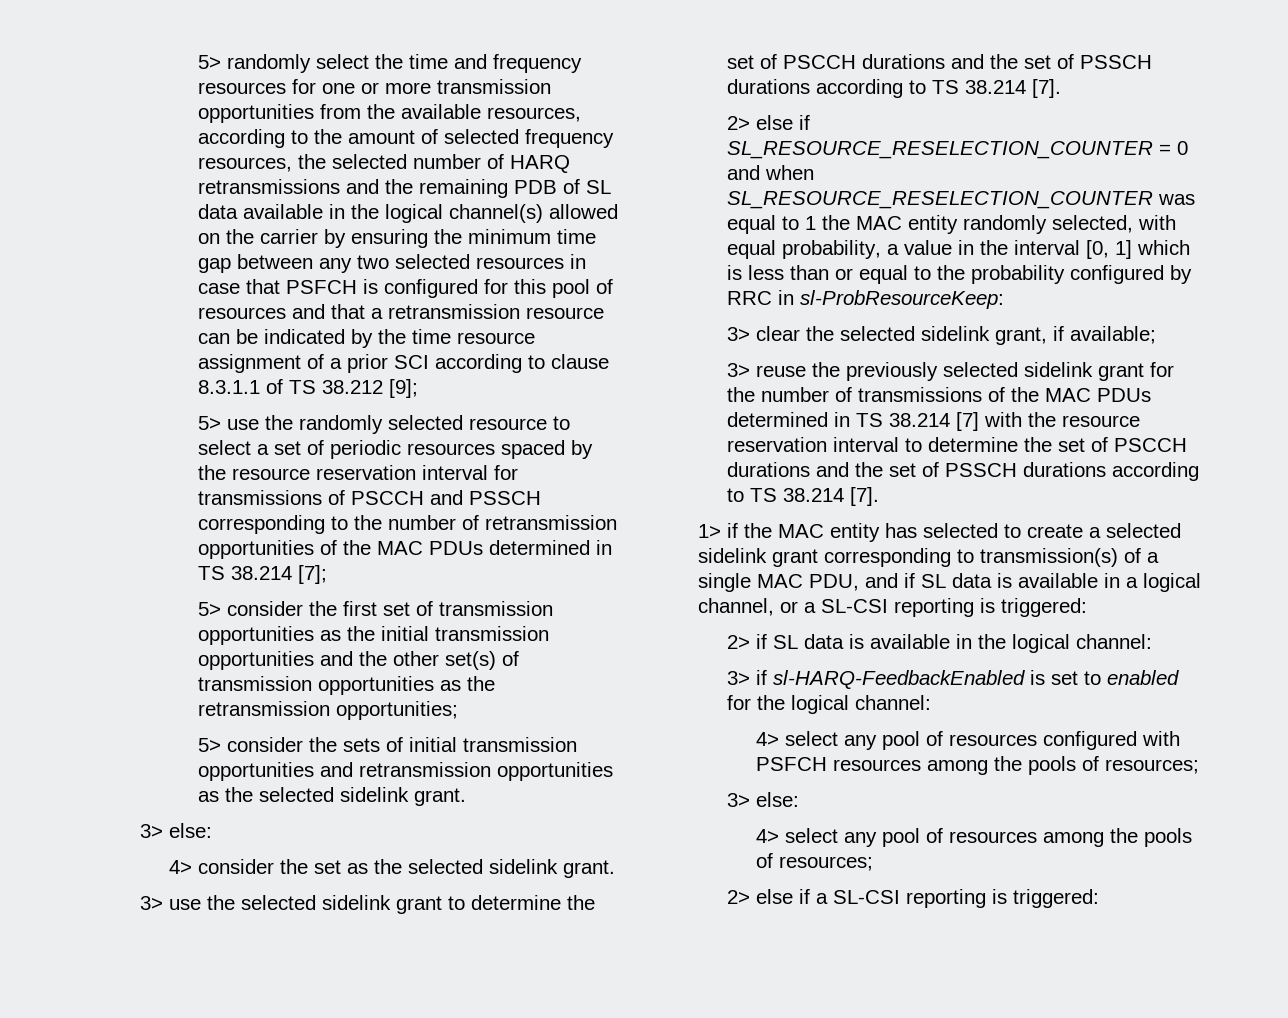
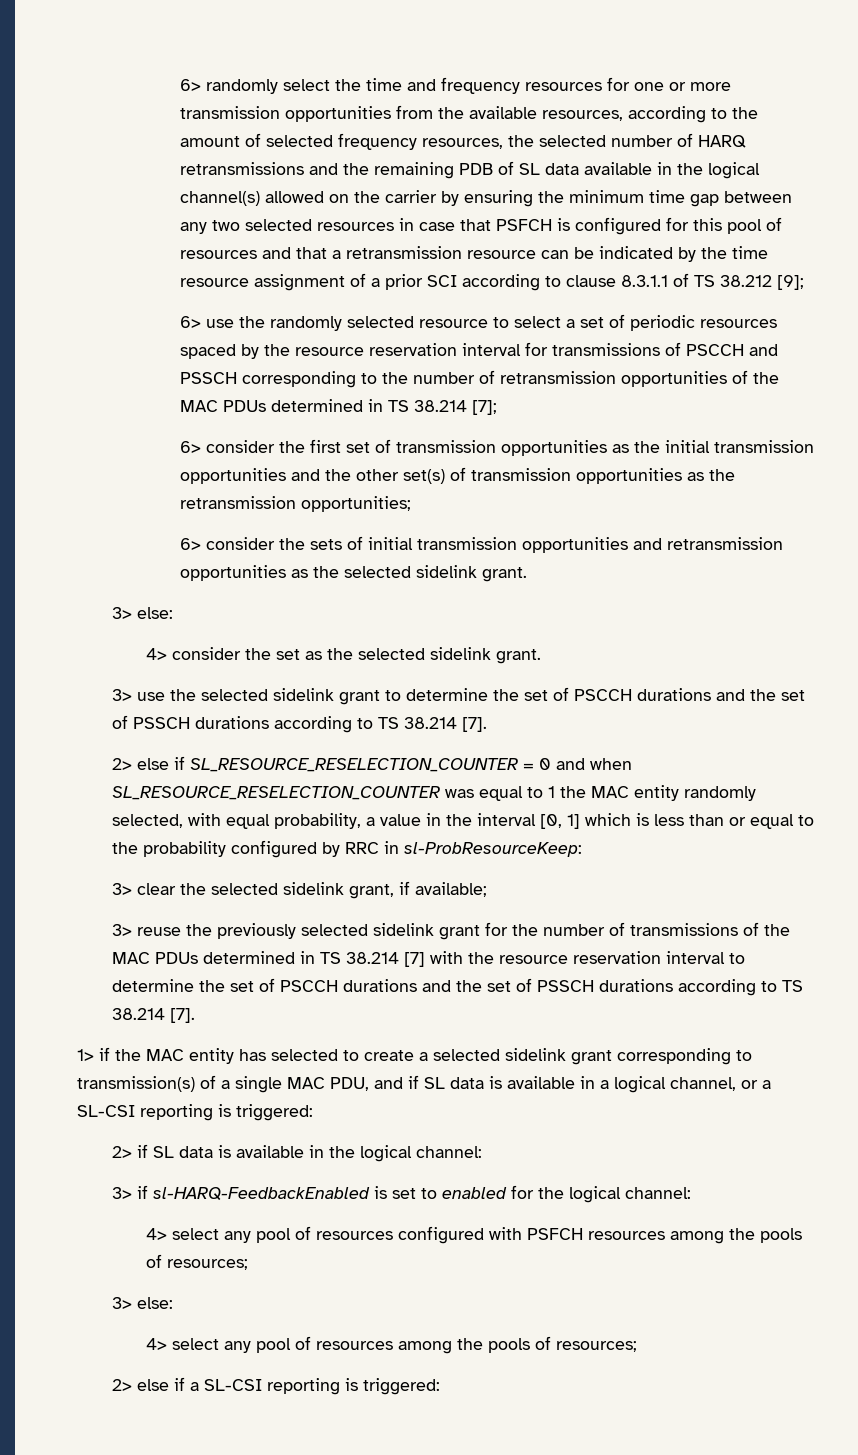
[197,55,221,69] 5> -> [180,79,202,91] 6>
[197,416,221,430] 5> -> [180,316,202,328] 6>
[197,602,221,616] 5> -> [180,441,202,453] 6>
[197,738,221,752] 5> -> [180,538,202,550] 6>

